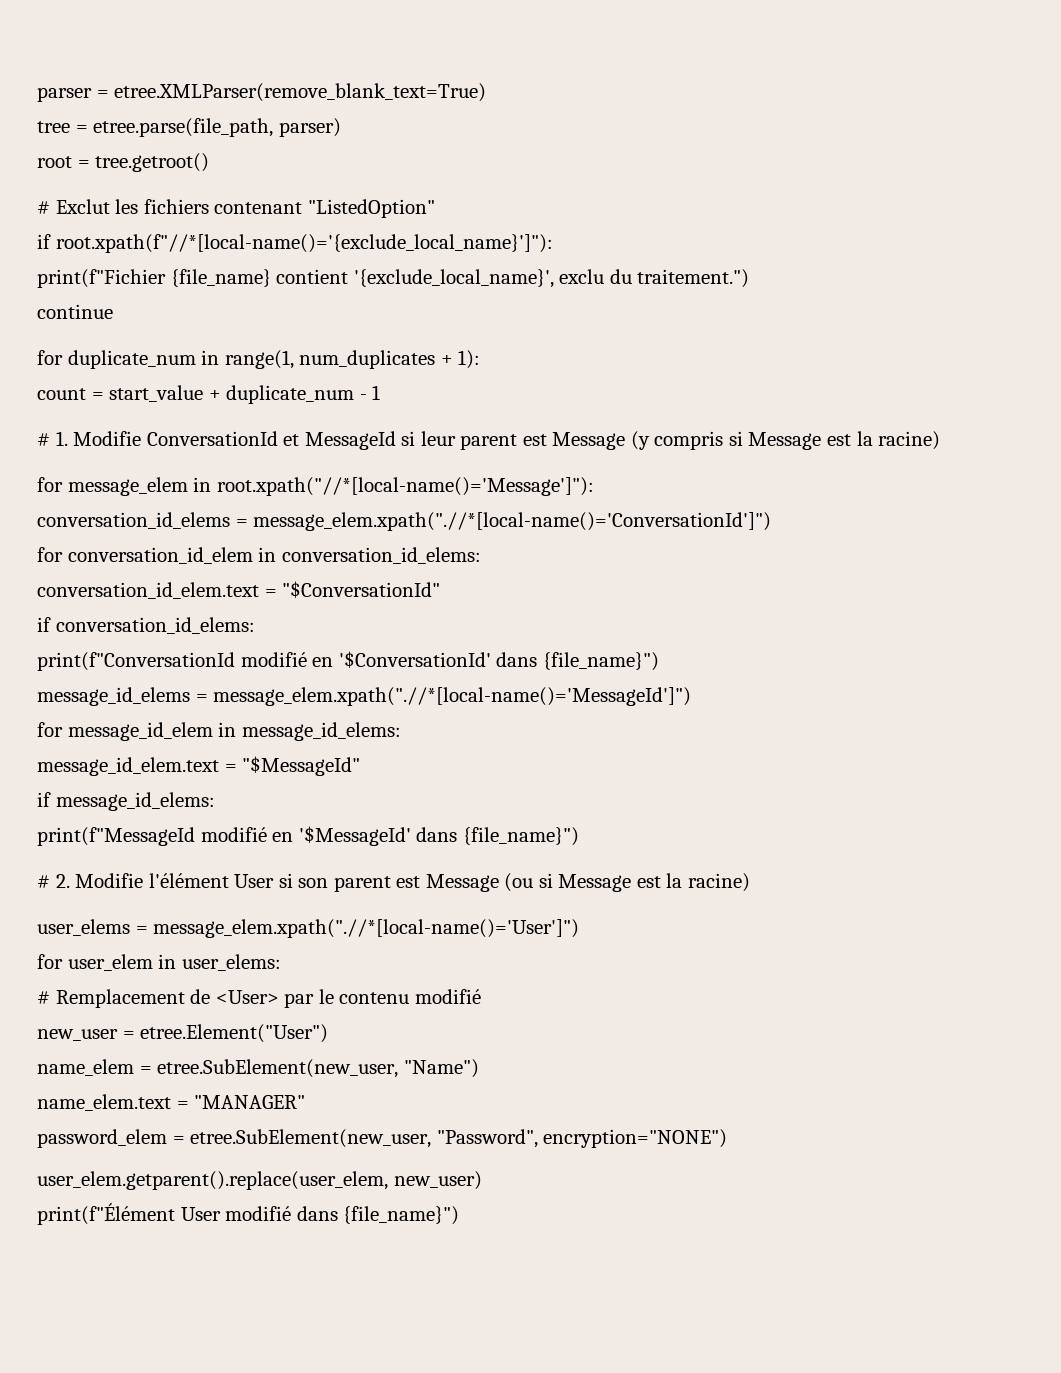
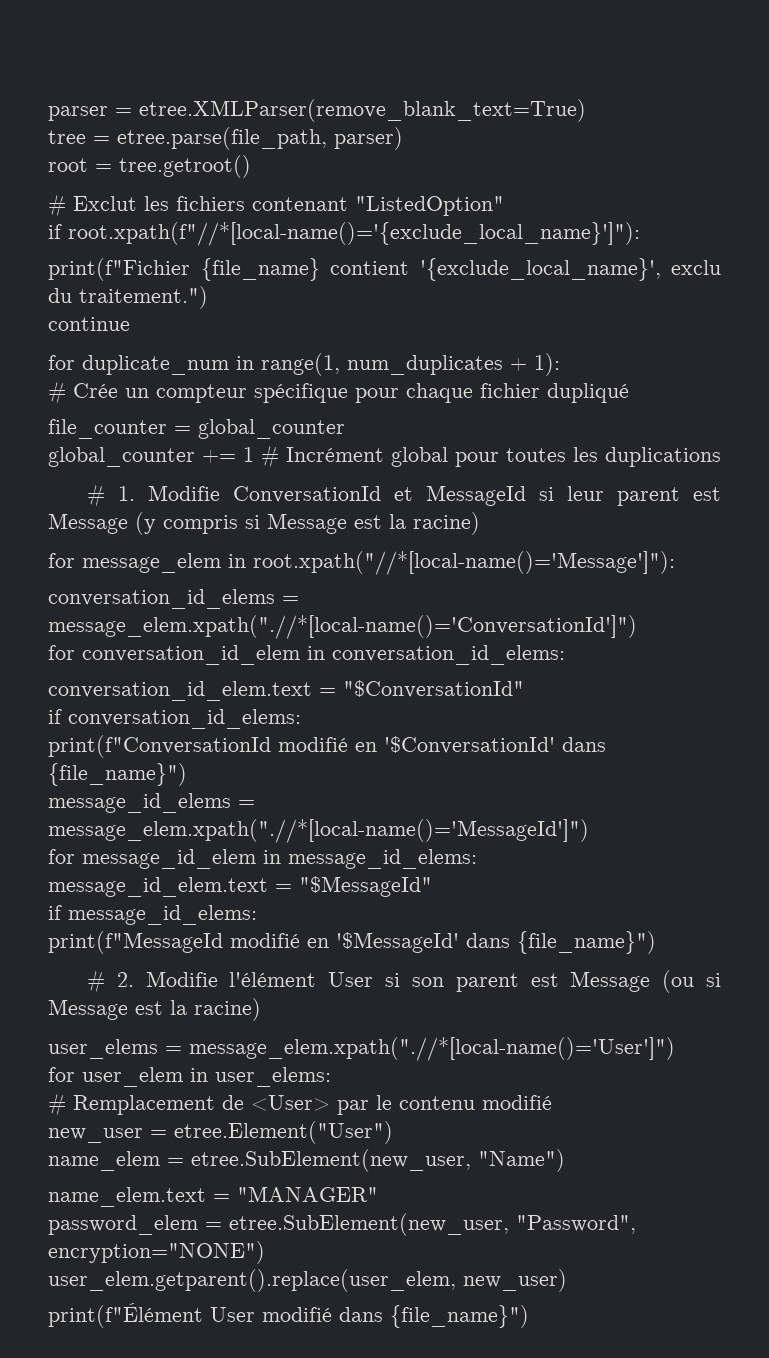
[37,385,381,404] count = start_value + duplicate_num - 1 -> [48,381,629,404] [48,419,345,439] [48,445,721,468] # Crée un compteur spécifique pour chaque fichier dupliqué // file_counter = global_counter // global_counter += 1 # Incrément global pour toutes les duplications

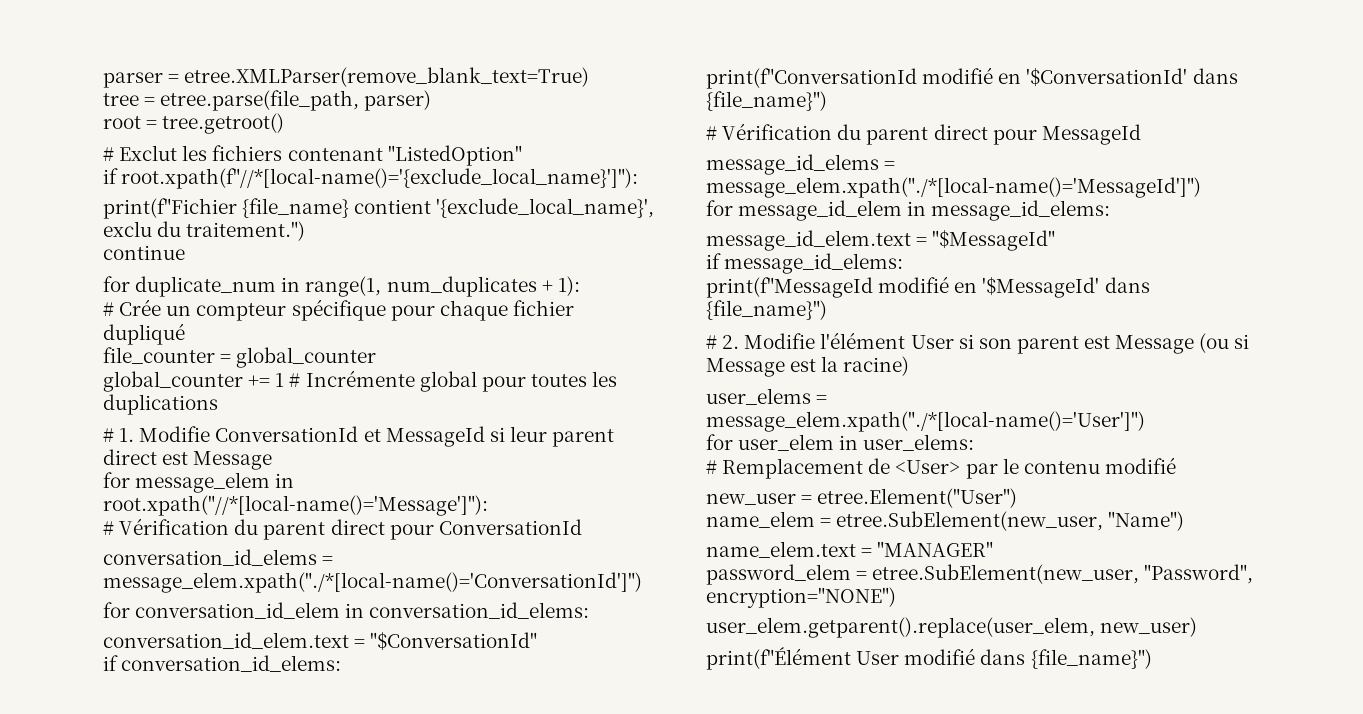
[286,447,384,462] Incrément -> [305,370,415,387] Incrémente
[692,487,721,501] [48,512,480,535] [48,551,675,575] est Message (y compris si Message est la racine) // for message_elem in root.xpath("//*[local-name()='Message']"): -> [103,449,273,470] [103,472,295,493] [103,495,488,516] [103,518,582,540] direct est Message // for message_elem in root.xpath("//*[local-name()='Message']"): // # Vérification du parent direct pour ConversationId
[48,615,637,639] message_elem.xpath(".//*[local-name()='ConversationId']") -> [103,572,642,593] message_elem.xpath("./*[local-name()='ConversationId']")
(187, 774) none -> [706,123,1141,145] // # Vérification du parent direct pour MessageId
[48,819,589,843] message_elem.xpath(".//*[local-name()='MessageId']") -> [706,177,1201,198] message_elem.xpath("./*[local-name()='MessageId']")
[189,1037,675,1061] message_elem.xpath(".//*[local-name()='User']") -> [706,411,1145,432] message_elem.xpath("./*[local-name()='User']")

